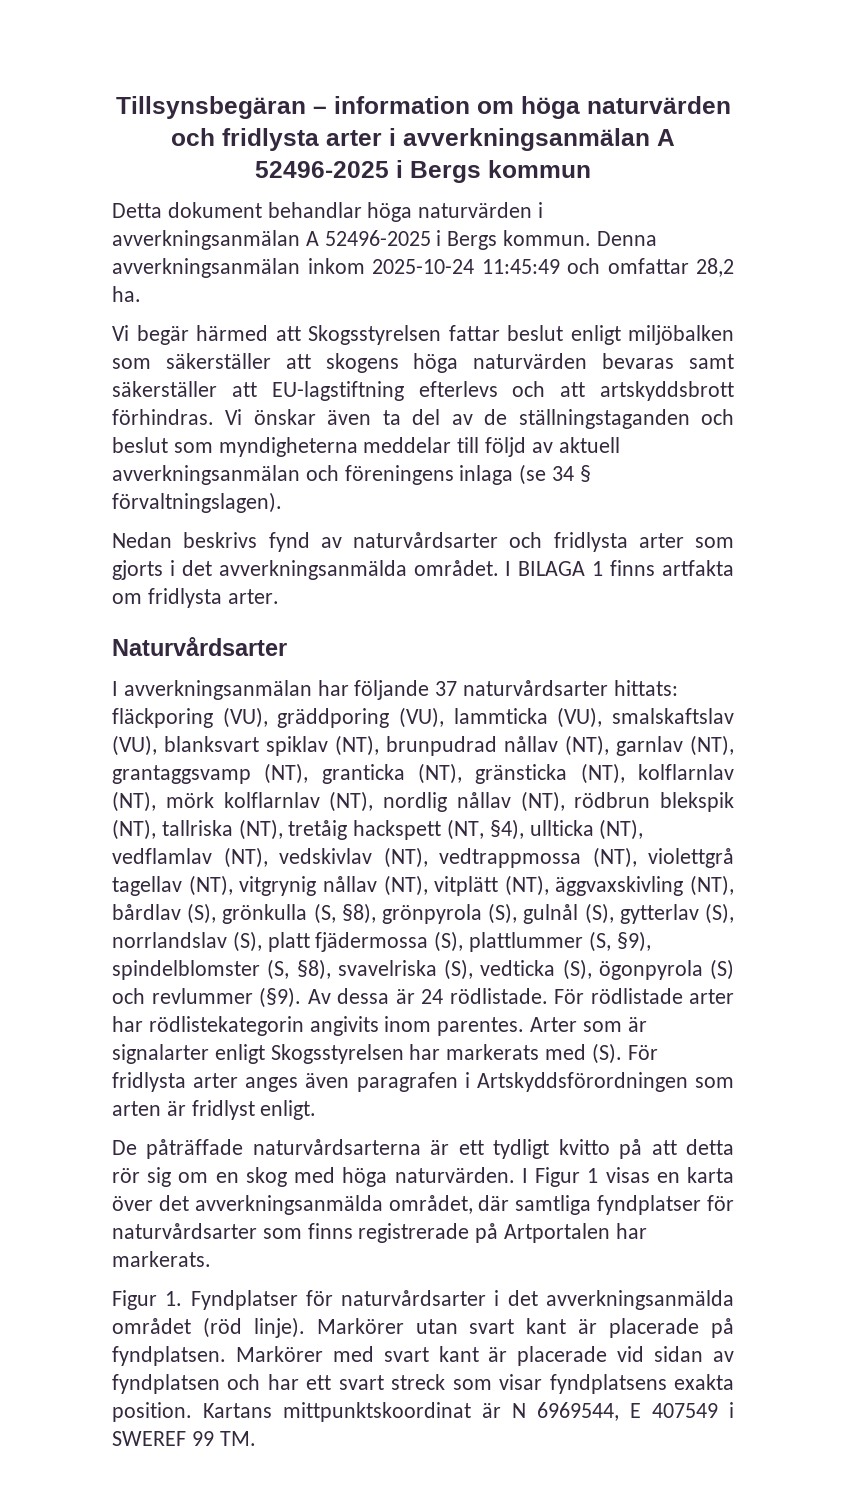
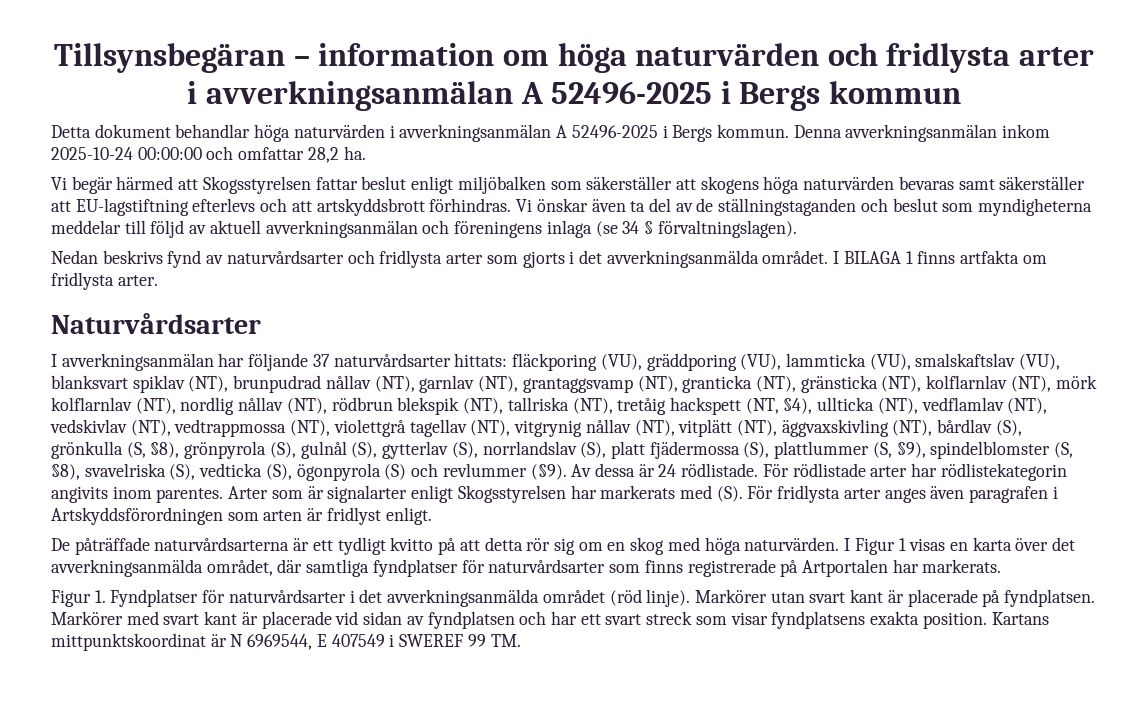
[481,259,560,274] 11:45:49 -> [137,147,202,160] 00:00:00

